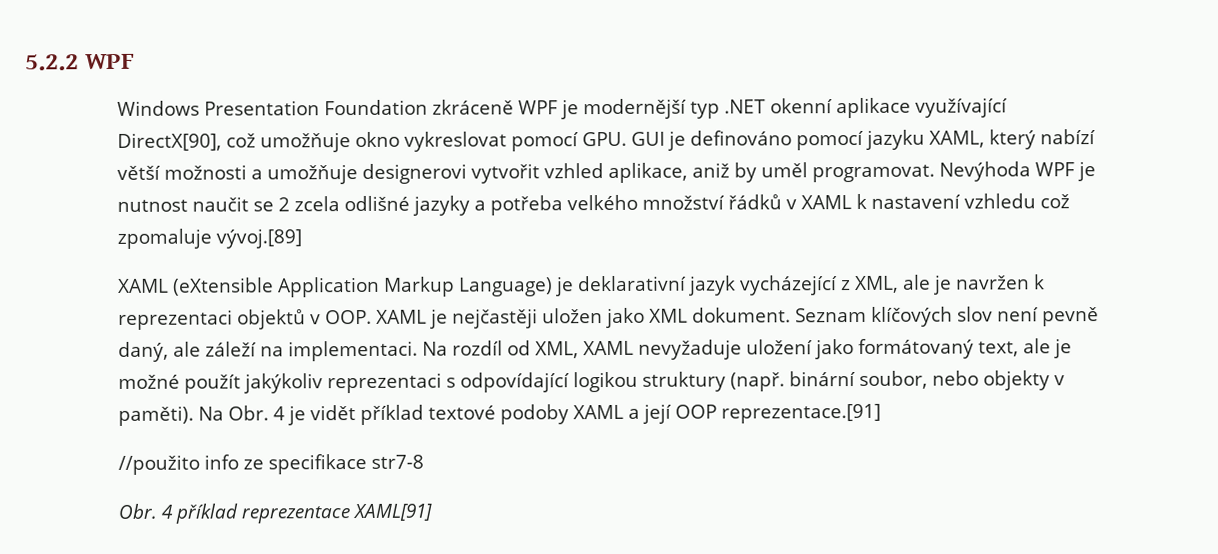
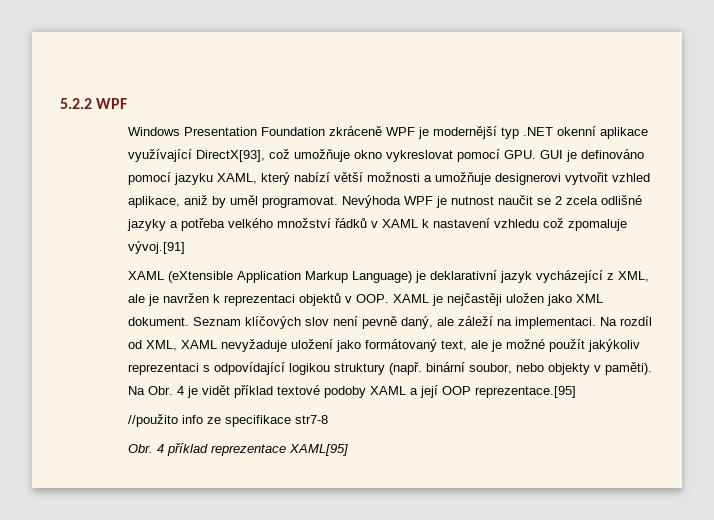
[117,132,223,151] DirectX[90], -> [196,150,266,162] DirectX[93],
[216,228,303,249] vývoj.[89] -> [128,241,186,254] vývoj.[91]
[721,403,882,424] reprezentace.[91] -> [475,386,577,398] reprezentace.[95]
[353,503,433,522] XAML[91] -> [289,444,349,456] XAML[95]

